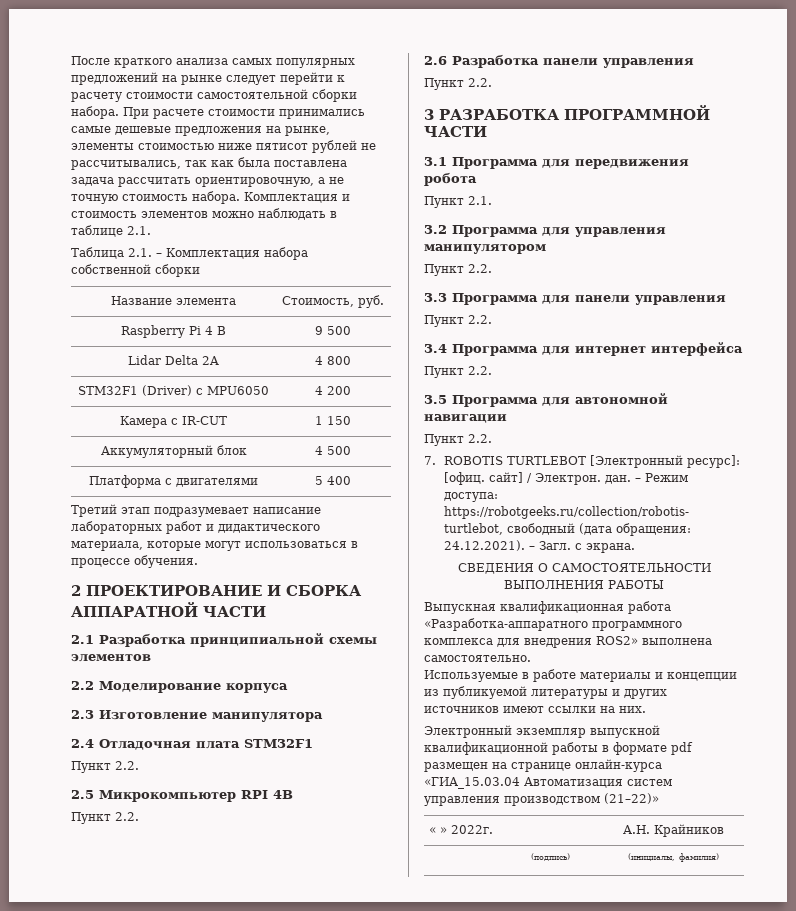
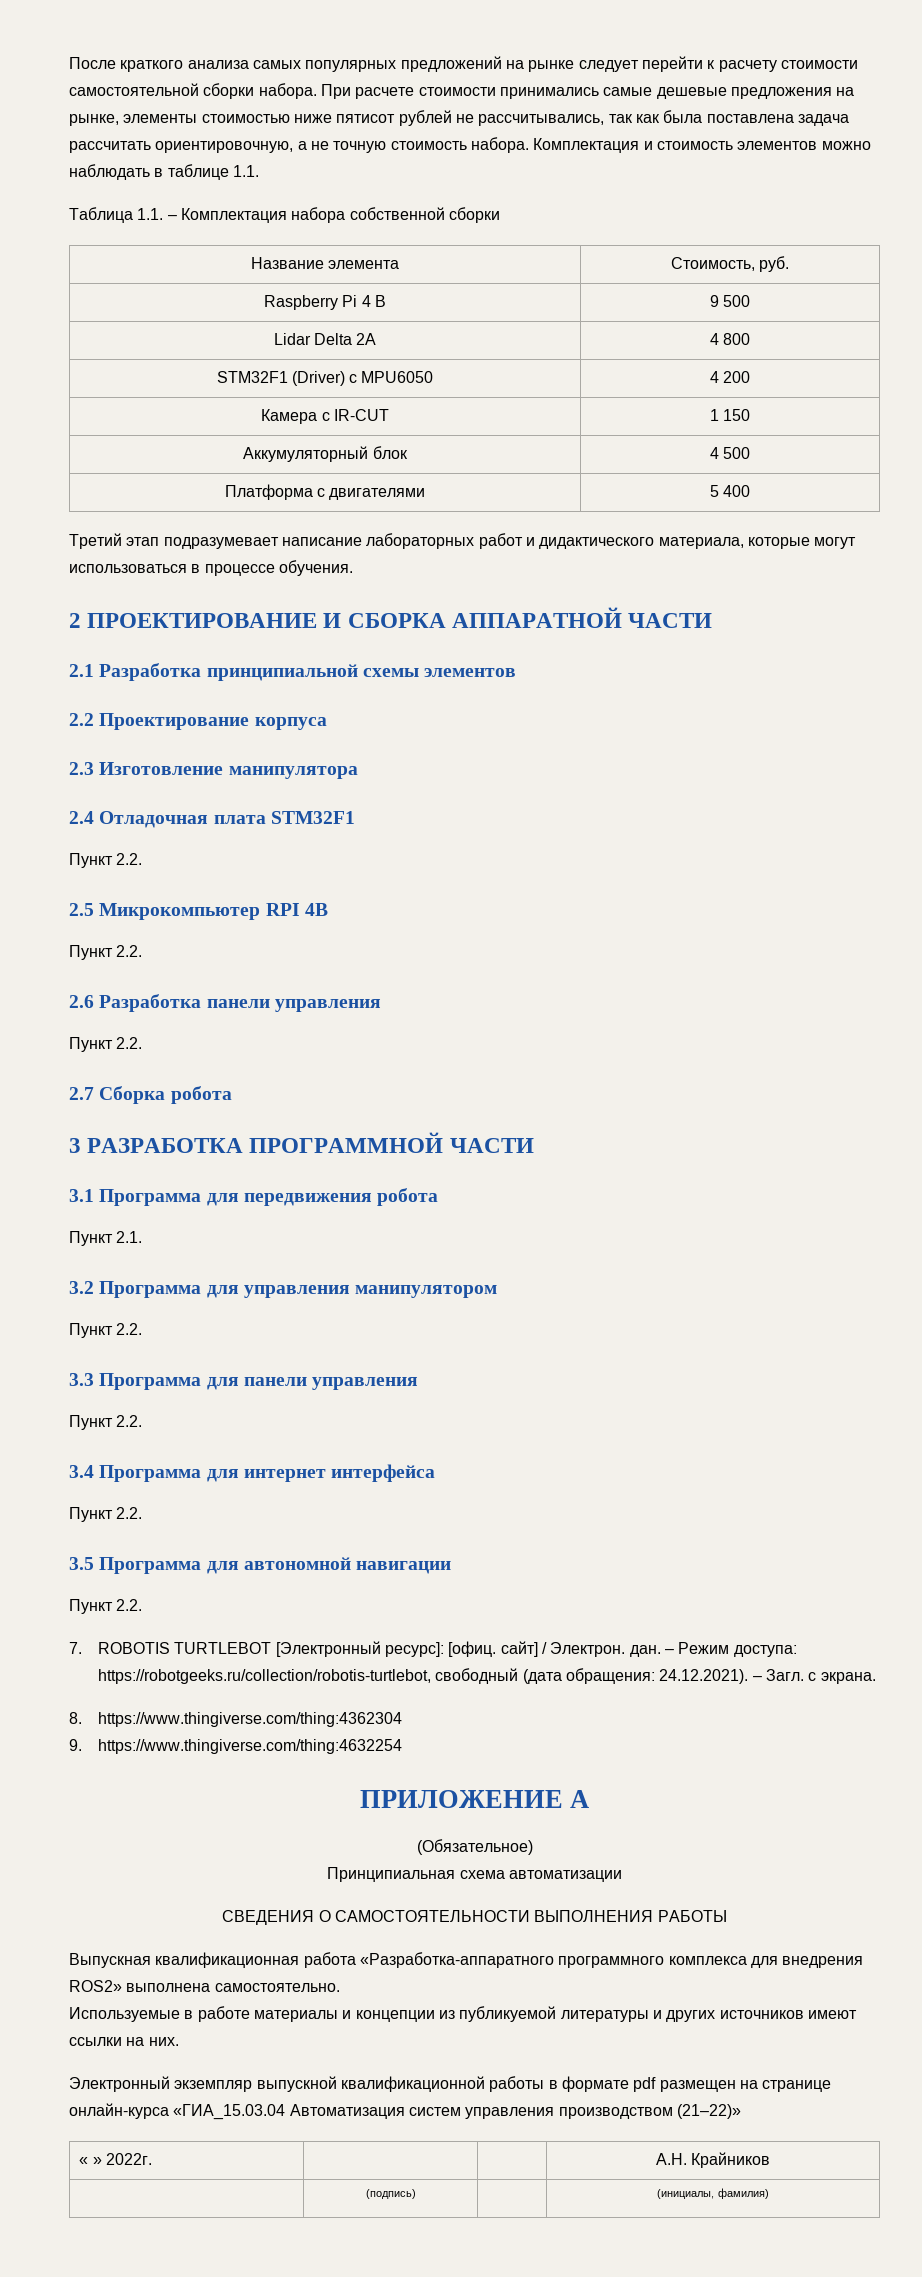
[127,226,151,235] 2.1. -> [232,165,259,177] 1.1.
[128,248,152,257] 2.1. -> [137,208,164,220] 1.1.
[99,681,221,693] Моделирование -> [99,713,250,730] Проектирование
(492, 82) none -> [69,1086,232,1104] // 2.7 Сборка робота
(636, 548) none -> [69,1712,403,1727] [69,1739,403,1754] [359,1790,590,1808] [416,1839,533,1855] [327,1867,622,1882] // 8. https://www.thingiverse.com/thing:4362304 // 9. https://www.thingiverse.com/thing:4632254 // ПРИЛОЖЕНИЕ А // (Обязательное) // Принципиальная схема автоматизации

